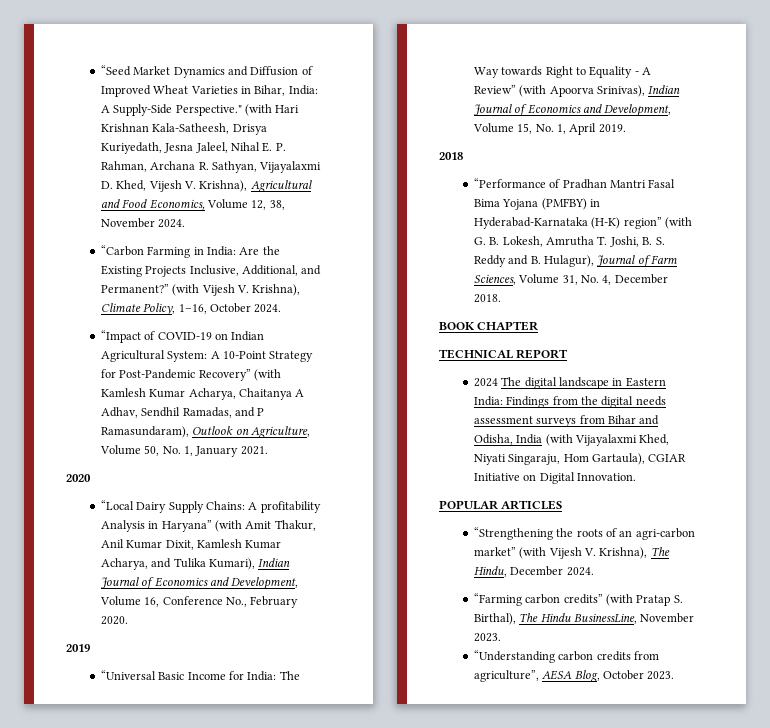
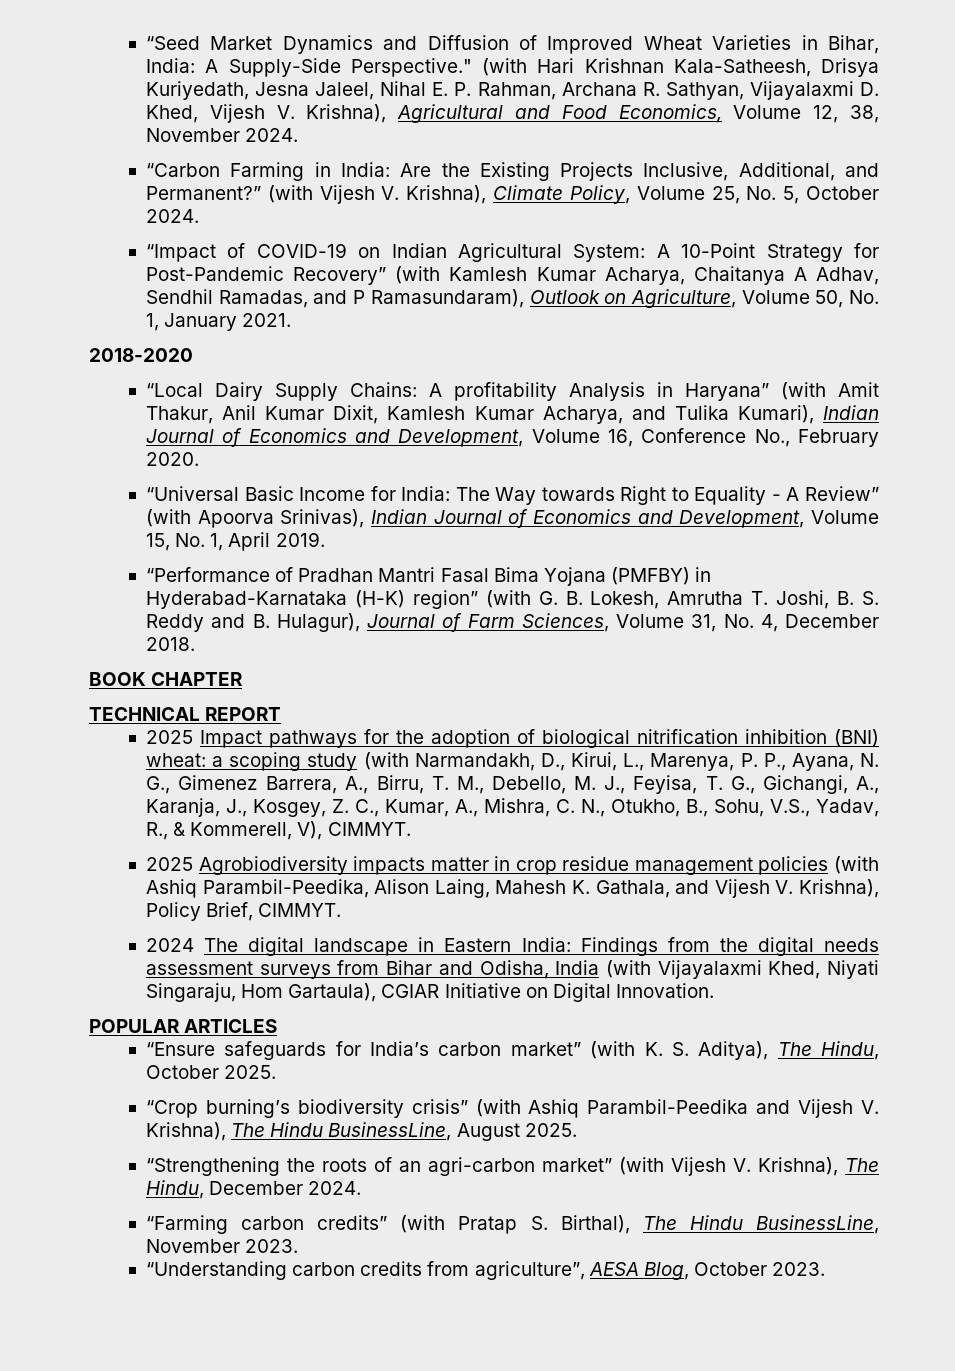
[178,304,207,314] 1–16, -> [636,186,800,204] Volume 25, No. 5,
[66,474,91,482] 2020 -> [89,348,193,362] 2018-2020
[66,644,90,652] // 2019 -> (200, 459) none
[439,152,463,160] // 2018 -> (325, 539) none
(569, 354) none -> [146,729,879,748] [146,752,880,771] [146,775,879,794] [146,798,880,817] [146,821,411,840] [146,856,879,875] [146,879,880,898] [146,902,342,921] // 2025 Impact pathways for the adoption of biological nitrification inhibition (BNI) wheat: a scoping study (with Narmandakh, D., Kirui, L., Marenya, P. P., Ayana, N. G., Gimenez Barrera, A., Birru, T. M., Debello, M. J., Feyisa, T. G., Gichangi, A., Karanja, J., Kosgey, Z. C., Kumar, A., Mishra, C. N., Otukho, B., Sohu, V.S., Yadav, R., & Kommerell, V), CIMMYT. // 2025 Agrobiodiversity impacts matter in crop residue management policies (with Ashiq Parambil-Peedika, Alison Laing, Mahesh K. Gathala, and Vijesh V. Krishna), Policy Brief, CIMMYT.
(563, 505) none -> [146,1041,879,1060] [146,1065,277,1079] [146,1099,880,1118] [146,1122,577,1141] // “Ensure safeguards for India’s carbon market” (with K. S. Aditya), The Hindu, October 2025. // “Crop burning’s biodiversity crisis” (with Ashiq Parambil-Peedika and Vijesh V. Krishna), The Hindu BusinessLine, August 2025.

